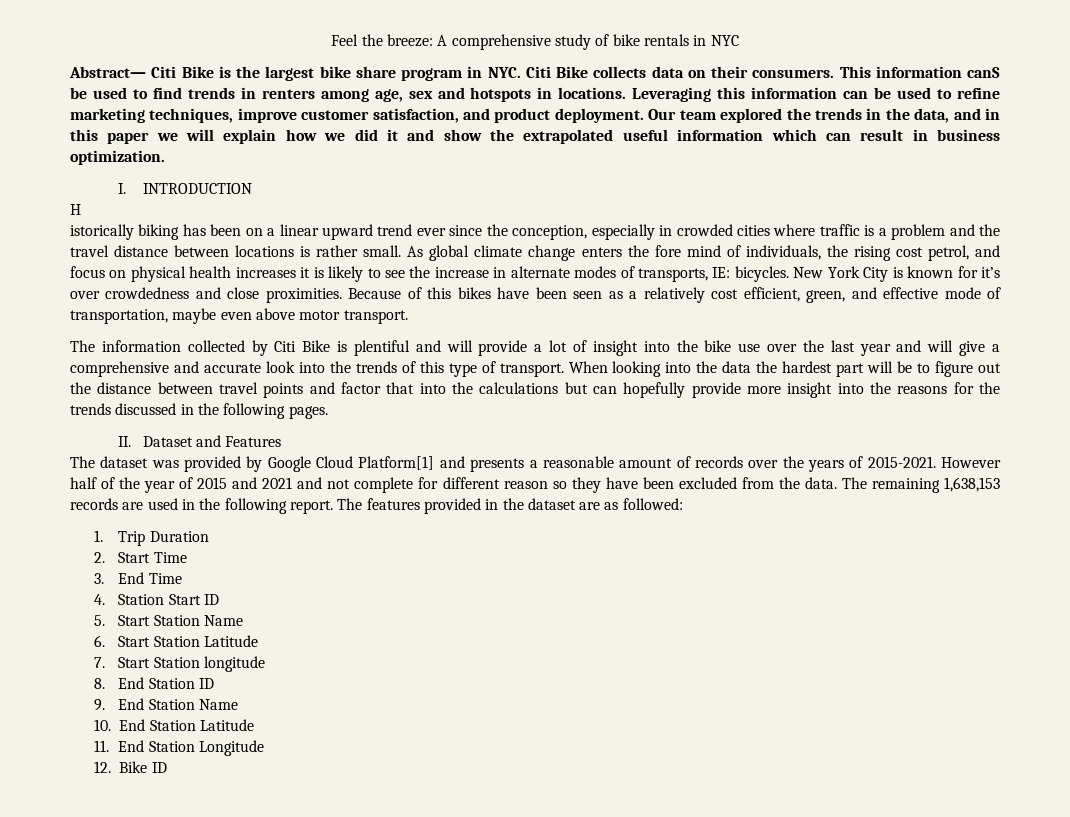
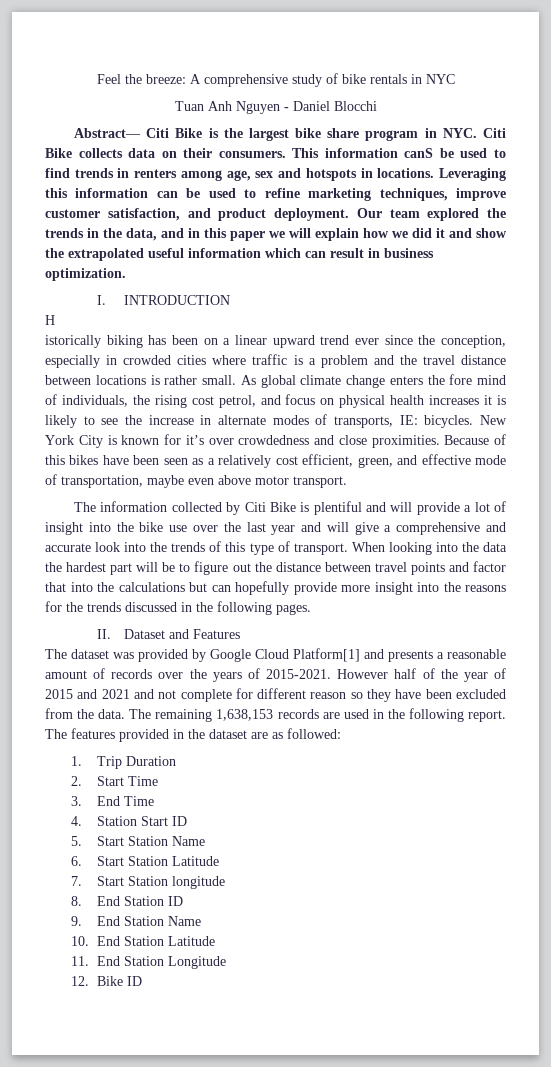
(739, 40) none -> [174,101,377,114] // Tuan Anh Nguyen - Daniel Blocchi

